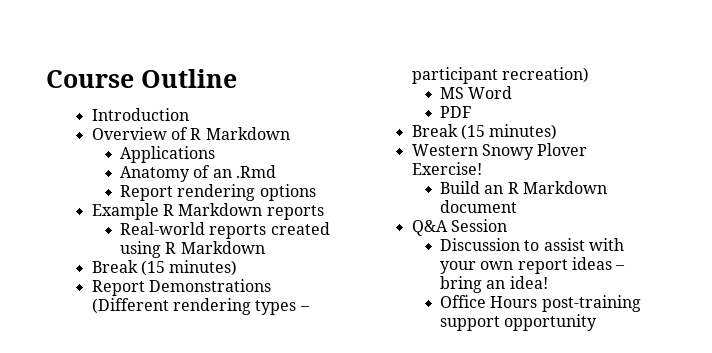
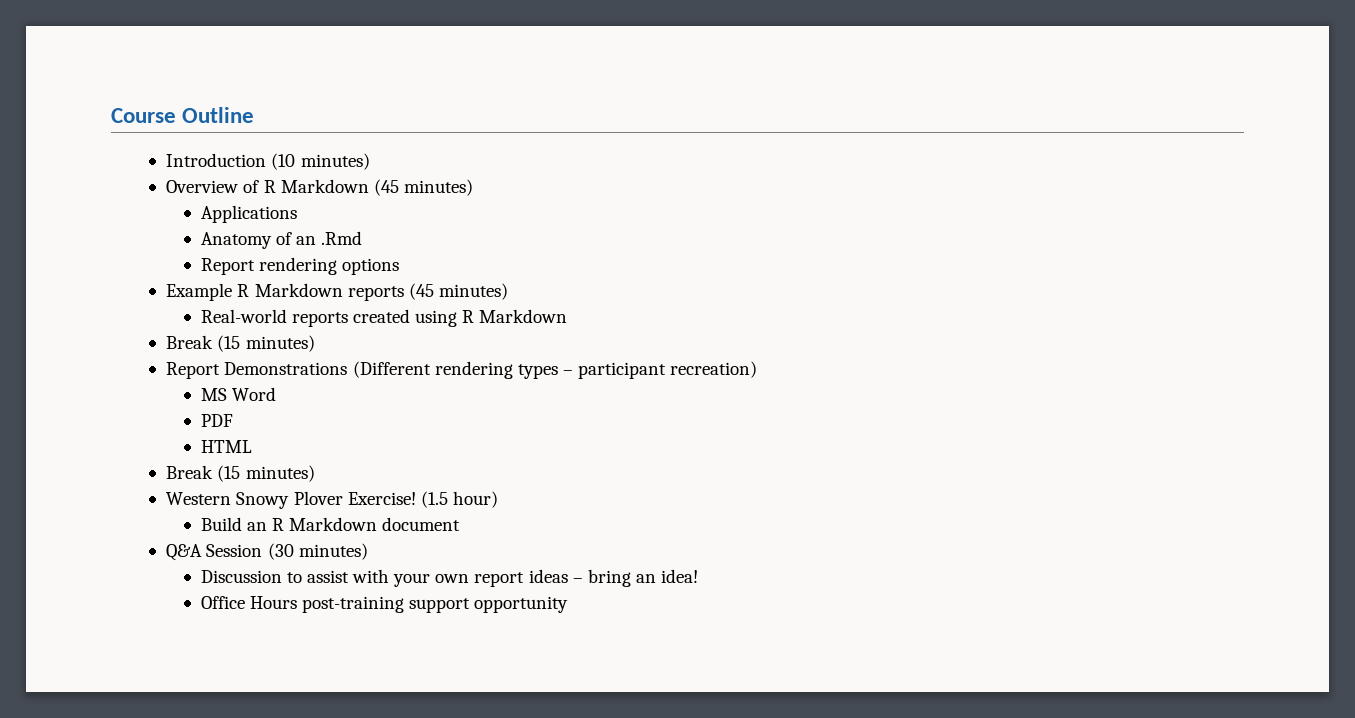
(189, 114) none -> [271,153,370,170] (10 minutes)
(290, 133) none -> [373,179,473,196] (45 minutes)
(324, 212) none -> [408,283,508,300] (45 minutes)
(471, 112) none -> [200,440,252,453] // HTML
(482, 168) none -> [420,491,498,508] (1.5 hour)
(508, 225) none -> [267,543,368,560] (30 minutes)

